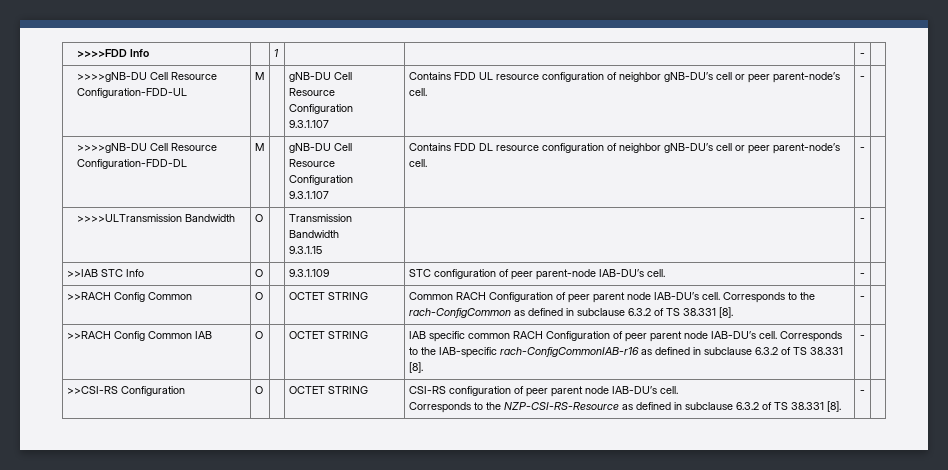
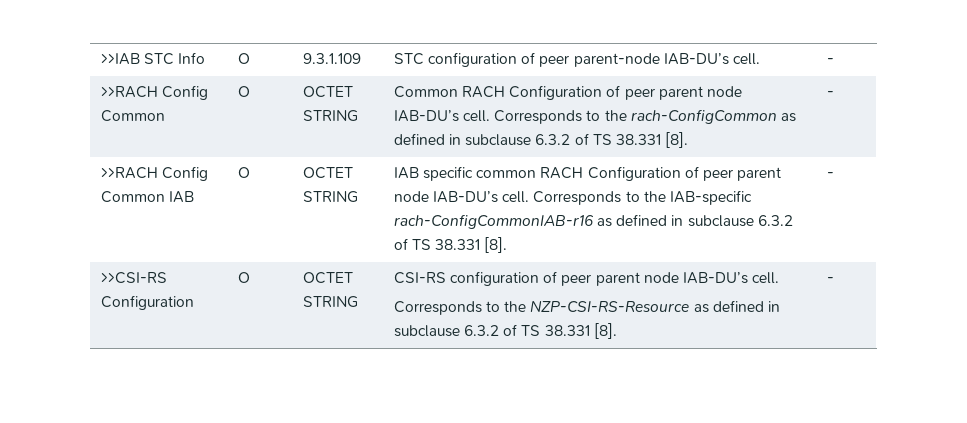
[77,49,150,57] [273,49,279,57] [860,53,865,57] [77,72,218,82] [77,88,188,98] [254,72,264,80] [288,72,352,82] [288,88,335,96] [288,104,353,114] [288,120,329,128] [408,72,840,83] [408,88,427,96] [860,76,865,80] [77,143,218,153] [77,159,188,169] [254,143,264,151] [288,143,352,153] [288,159,335,167] [288,175,353,185] [288,191,329,199] [408,143,840,154] [408,159,427,167] [860,147,865,151] [77,214,236,222] [254,214,263,222] [288,214,352,222] [288,230,339,238] [288,246,322,254] [860,218,865,222] >>>>FDD Info | | 1 | | | - | // >>>>gNB-DU Cell Resource Configuration-FDD-UL | M | | gNB-DU Cell Resource Configuration // 9.3.1.107 | Contains FDD UL resource configuration of neighbor gNB-DU’s cell or peer parent-node’s cell. | - | // >>>>gNB-DU Cell Resource Configuration-FDD-DL | M | | gNB-DU Cell Resource Configuration // 9.3.1.107 | Contains FDD DL resource configuration of neighbor gNB-DU’s cell or peer parent-node’s cell. | - | // >>>>ULTransmission Bandwidth | O | | Transmission Bandwidth // 9.3.1.15 | | - | // -> (100, 59) none

